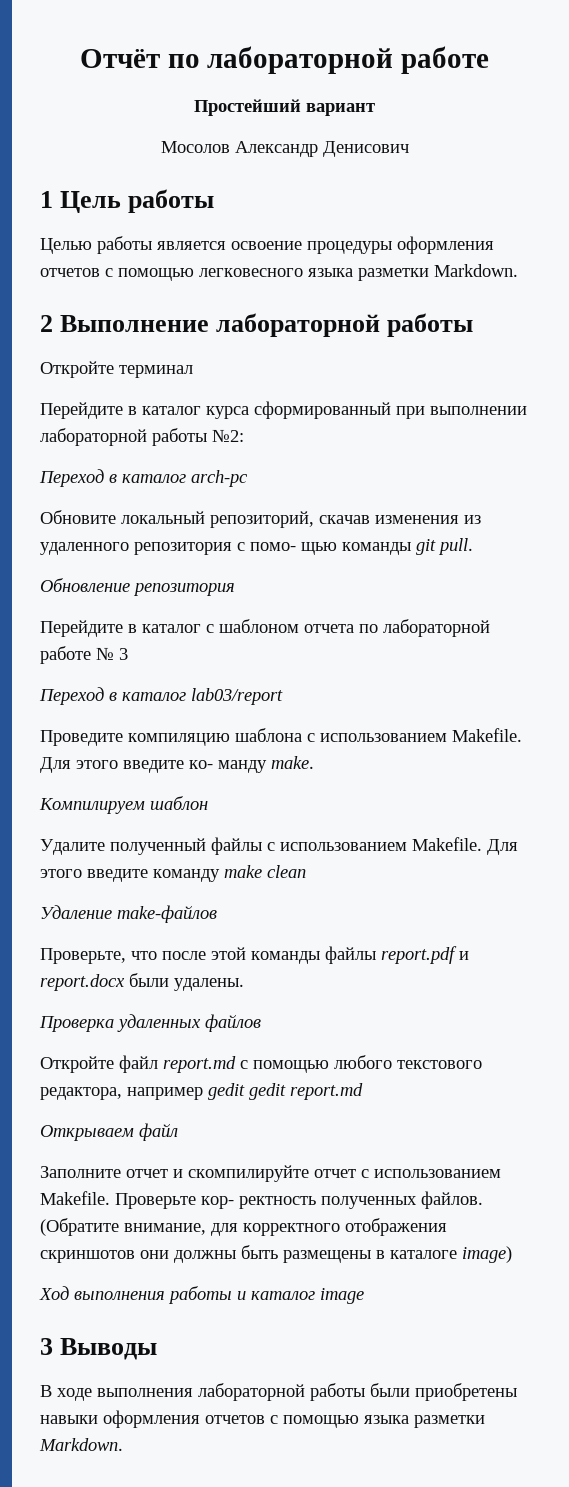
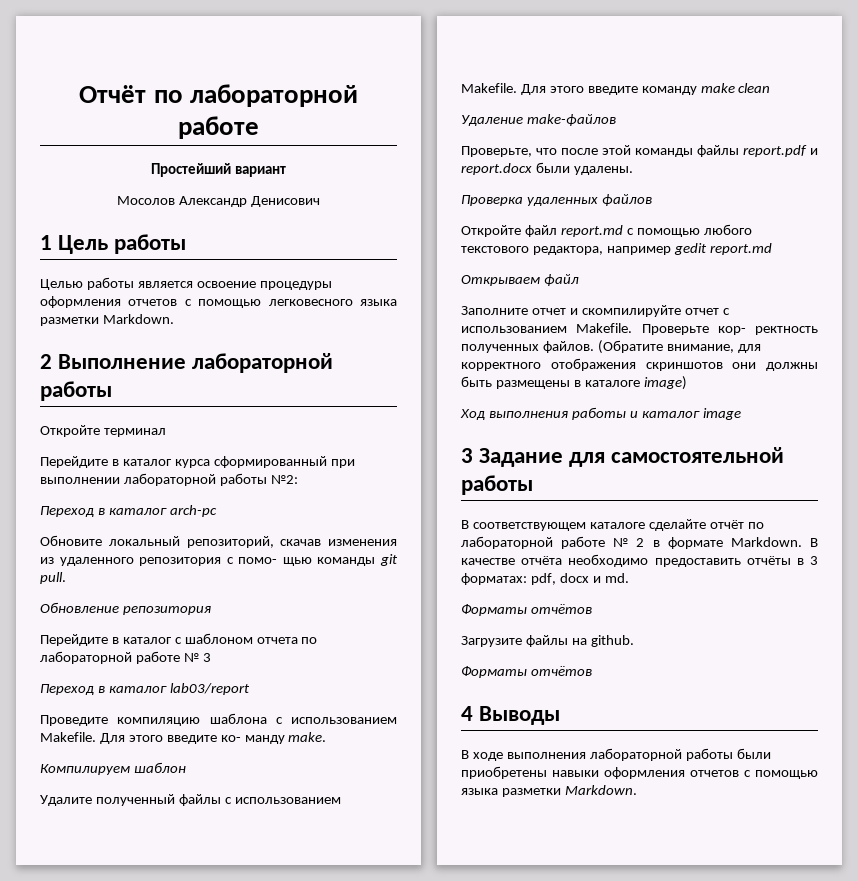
[249,1083,286,1100] gedit -> (707, 249) none
(53, 1346) none -> [479,447,785,467] [461,475,533,495] [461,519,764,531] [461,536,818,549] [461,554,818,567] [461,573,629,585] [461,604,592,616] [461,635,634,647] [461,666,592,678] [461,706,473,721] Задание для самостоятельной работы // В соответствующем каталоге сделайте отчёт по лабораторной работе № 2 в формате Markdown. В качестве отчёта необходимо предоставить отчёты в 3 форматах: pdf, docx и md. // Форматы отчётов // Загрузите файлы на github. // Форматы отчётов // 4

